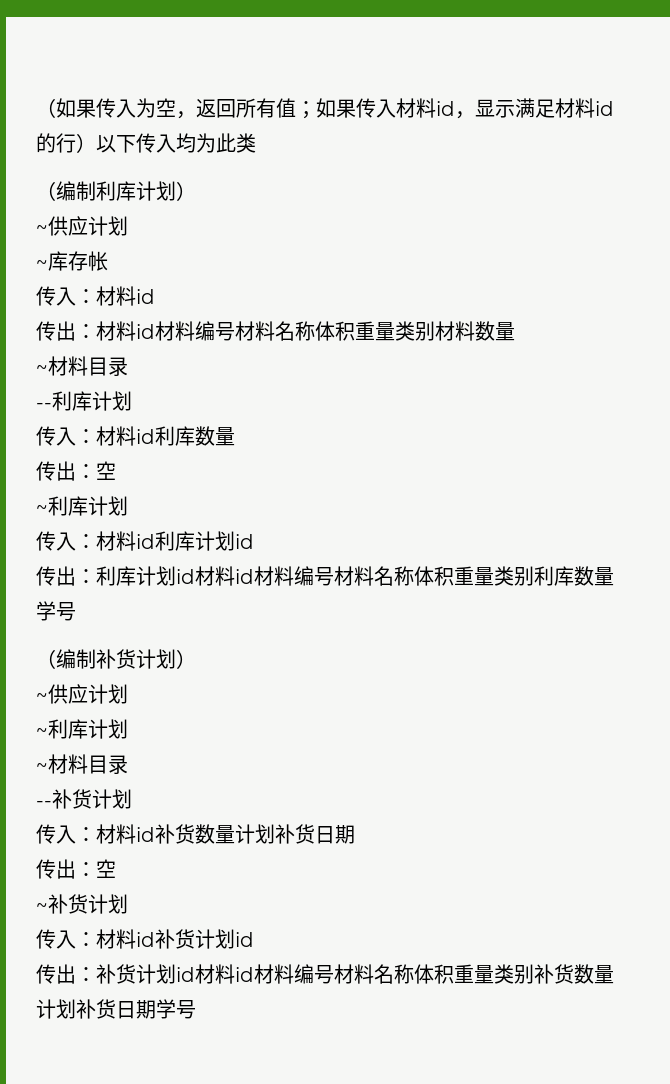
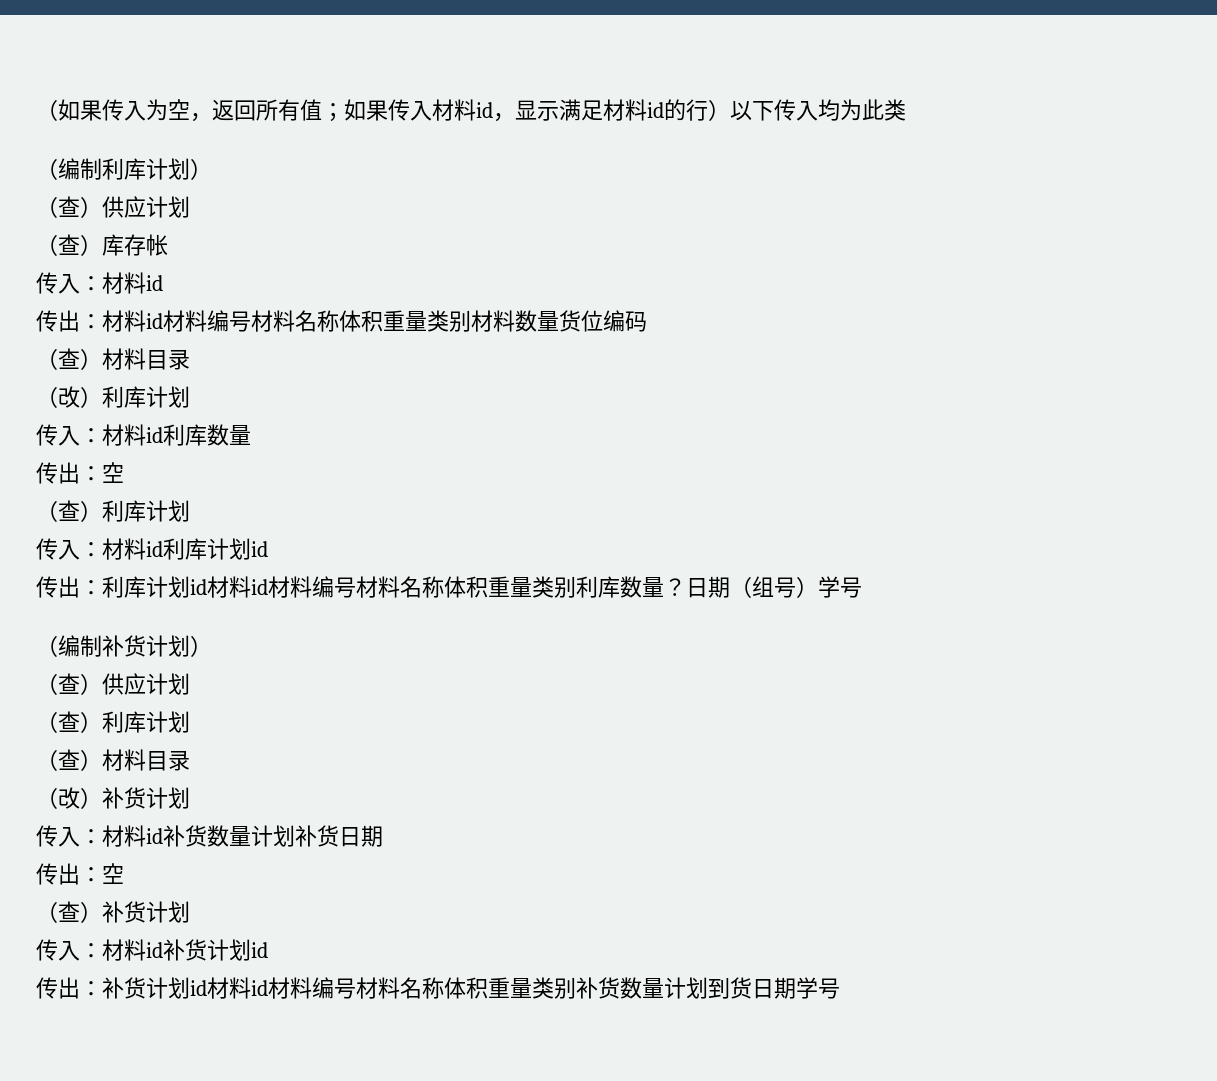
[36,216,128,236] [36,260,48,269] ~供应计划 // ~ -> [36,196,190,218] [36,234,102,256] （查）供应计划 // （查）
[36,356,128,376] [36,403,52,409] // ~材料目录 // -- -> [559,310,647,332] [36,348,190,370] [36,386,102,408] 货位编码 // （查）材料目录 // （改）
[36,505,48,514] ~ -> [36,500,102,522] （查）
(614, 576) none -> [664,576,818,598] ？日期（组号）
[36,684,128,704] [36,719,128,739] [36,754,128,774] [36,801,52,807] ~供应计划 // ~利库计划 // ~材料目录 // -- -> [36,673,190,695] [36,711,190,733] [36,749,190,771] [36,787,102,809] （查）供应计划 // （查）利库计划 // （查）材料目录 // （改）
[36,903,48,912] ~ -> [36,901,102,923] （查）
[76,999,96,1019] 补 -> [708,978,730,999] 到

